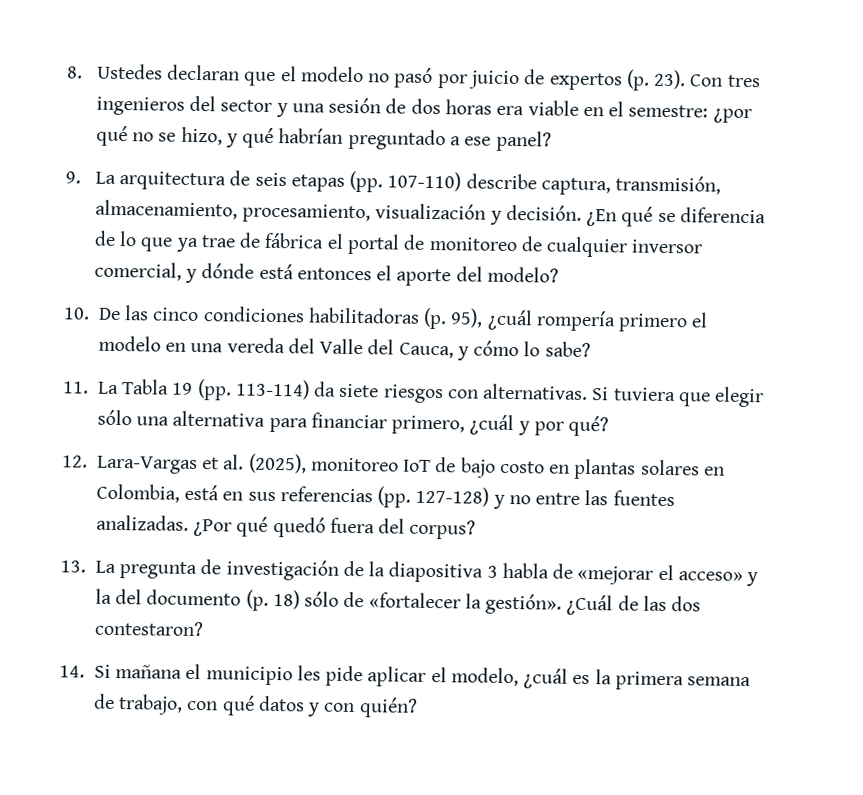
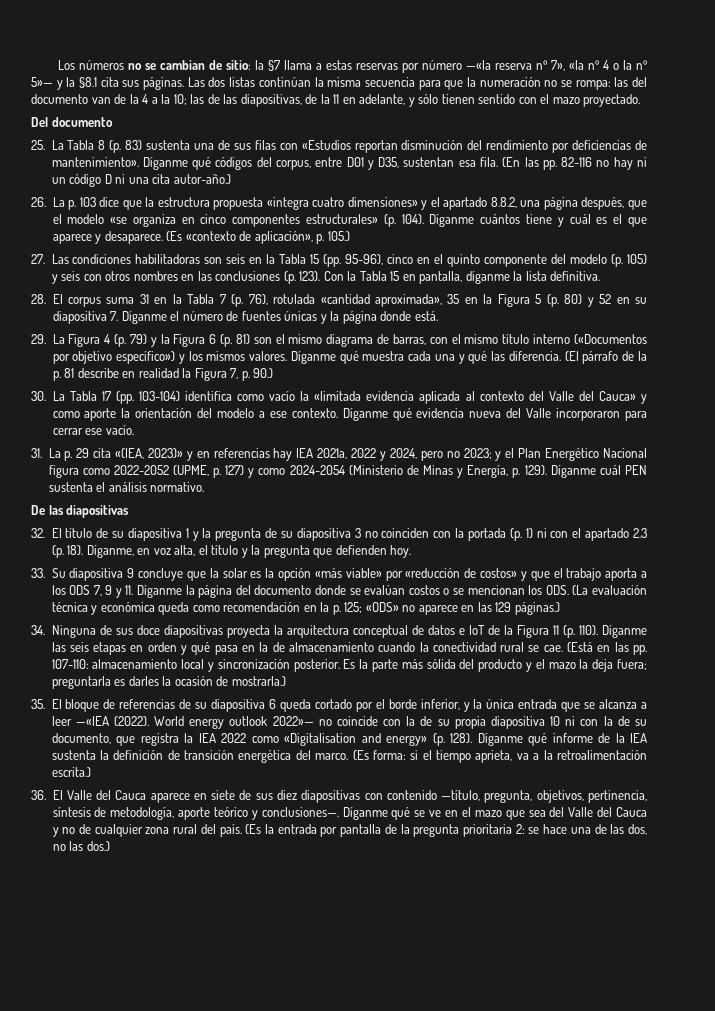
[67,63,761,91] [95,95,752,124] [95,125,552,152] [65,170,722,196] [94,199,766,227] [93,230,704,258] [93,261,559,287] [63,305,709,333] [97,335,591,361] [63,379,765,408] [96,409,610,437] [62,453,725,480] [95,483,675,509] [95,514,477,540] [60,559,759,587] [94,588,702,616] [93,620,204,637] [59,663,752,691] [93,693,418,718] 8. Ustedes declaran que el modelo no pasó por juicio de expertos (p. 23). Con tres ingenieros del sector y una sesión de dos horas era viable en el semestre: ¿por qué no se hizo, y qué habrían preguntado a ese panel? // 9. La arquitectura de seis etapas (pp. 107-110) describe captura, transmisión, almacenamiento, procesamiento, visualización y decisión. ¿En qué se diferencia de lo que ya trae de fábrica el portal de monitoreo de cualquier inversor comercial, y dónde está entonces el aporte del modelo? // 10. De las cinco condiciones habilitadoras (p. 95), ¿cuál rompería primero el modelo en una vereda del Valle del Cauca, y cómo lo sabe? // 11. La Tabla 19 (pp. 113-114) da siete riesgos con alternativas. Si tuviera que elegir sólo una alternativa para financiar primero, ¿cuál y por qué? // 12. Lara-Vargas et al. (2025), monitoreo IoT de bajo costo en plantas solares en Colombia, está en sus referencias (pp. 127-128) y no entre las fuentes analizadas. ¿Por qué quedó fuera del corpus? // 13. La pregunta de investigación de la diapositiva 3 habla de «mejorar el acceso» y la del documento (p. 18) sólo de «fortalecer la gestión». ¿Cuál de las dos contestaron? // 14. Si mañana el municipio les pide aplicar el modelo, ¿cuál es la primera semana de trabajo, con qué datos y con quién? -> [57,60,647,73] [31,77,647,90] [31,94,641,107] [31,117,113,127] [31,140,647,153] [51,157,647,170] [51,174,231,187] [31,197,648,210] [52,214,647,227] [52,231,350,244] [31,254,647,267] [51,271,601,284] [31,294,647,307] [52,311,438,324] [31,334,647,347] [52,351,647,364] [52,368,274,381] [31,391,648,404] [52,408,647,421] [52,425,134,435] [31,448,647,461] [48,465,648,478] [48,482,205,492] [31,505,130,518] [31,528,647,541] [51,545,412,558] [31,568,647,581] [51,585,647,598] [51,602,560,615] [31,625,647,638] [51,642,647,655] [51,659,647,672] [51,676,286,689] [31,699,648,712] [51,716,647,729] [51,733,647,746] [51,750,647,763] [51,767,91,777] [31,790,647,803] [52,807,647,820] [52,824,647,837] [52,841,110,851] Los números no se cambian de sitio: la §7 llama a estas reservas por número —«la reserva nº 7», «la nº 4 o la nº 5»— y la §8.1 cita sus páginas. Las dos listas continúan la misma secuencia para que la numeración no se rompa: las del documento van de la 4 a la 10; las de las diapositivas, de la 11 en adelante, y sólo tienen sentido con el mazo proyectado. // Del documento // 25. La Tabla 8 (p. 83) sustenta una de sus filas con «Estudios reportan disminución del rendimiento por deficiencias de mantenimiento». Díganme qué códigos del corpus, entre D01 y D35, sustentan esa fila. (En las pp. 82-116 no hay ni un código D ni una cita autor-año.) // 26. La p. 103 dice que la estructura propuesta «integra cuatro dimensiones» y el apartado 8.8.2, una página después, que el modelo «se organiza en cinco componentes estructurales» (p. 104). Díganme cuántos tiene y cuál es el que aparece y desaparece. (Es «contexto de aplicación», p. 105.) // 27. Las condiciones habilitadoras son seis en la Tabla 15 (pp. 95-96), cinco en el quinto componente del modelo (p. 105) y seis con otros nombres en las conclusiones (p. 123). Con la Tabla 15 en pantalla, díganme la lista definitiva. // 28. El corpus suma 31 en la Tabla 7 (p. 76), rotulada «cantidad aproximada», 35 en la Figura 5 (p. 80) y 52 en su diapositiva 7. Díganme el número de fuentes únicas y la página donde está. // 29. La Figura 4 (p. 79) y la Figura 6 (p. 81) son el mismo diagrama de barras, con el mismo título interno («Documentos por objetivo específico») y los mismos valores. Díganme qué muestra cada una y qué las diferencia. (El párrafo de la p. 81 describe en realidad la Figura 7, p. 90.) // 30. La Tabla 17 (pp. 103-104) identifica como vacío la «limitada evidencia aplicada al contexto del Valle del Cauca» y como aporte la orientación del modelo a ese contexto. Díganme qué evidencia nueva del Valle incorporaron para cerrar ese vacío. // 31. La p. 29 cita «(IEA, 2023)» y en referencias hay IEA 2021a, 2022 y 2024, pero no 2023; y el Plan Energético Nacional figura como 2022-2052 (UPME, p. 127) y como 2024-2054 (Ministerio de Minas y Energía, p. 129). Díganme cuál PEN sustenta el análisis normativo. // De las diapositivas // 32. El título de su diapositiva 1 y la pregunta de su diapositiva 3 no coinciden con la portada (p. 1) ni con el apartado 2.3 (p. 18). Díganme, en voz alta, el título y la pregunta que defienden hoy. // 33. Su diapositiva 9 concluye que la solar es la opción «más viable» por «reducción de costos» y que el trabajo aporta a los ODS 7, 9 y 11. Díganme la página del documento donde se evalúan costos o se mencionan los ODS. (La evaluación técnica y económica queda como recomendación en la p. 125; «ODS» no aparece en las 129 páginas.) // 34. Ninguna de sus doce diapositivas proyecta la arquitectura conceptual de datos e IoT de la Figura 11 (p. 110). Díganme las seis etapas en orden y qué pasa en la de almacenamiento cuando la conectividad rural se cae. (Está en las pp. 107-110: almacenamiento local y sincronización posterior. Es la parte más sólida del producto y el mazo la deja fuera; preguntarla es darles la ocasión de mostrarla.) // 35. El bloque de referencias de su diapositiva 6 queda cortado por el borde inferior, y la única entrada que se alcanza a leer —«IEA (2022). World energy outlook 2022»— no coincide con la de su propia diapositiva 10 ni con la de su documento, que registra la IEA 2022 como «Digitalisation and energy» (p. 128). Díganme qué informe de la IEA sustenta la definición de transición energética del marco. (Es forma: si el tiempo aprieta, va a la retroalimentación escrita.) // 36. El Valle del Cauca aparece en siete de sus diez diapositivas con contenido —título, pregunta, objetivos, pertinencia, síntesis de metodología, aporte teórico y conclusiones—. Díganme qué se ve en el mazo que sea del Valle del Cauca y no de cualquier zona rural del país. (Es la entrada por pantalla de la pregunta prioritaria 2: se hace una de las dos, no las dos.)

